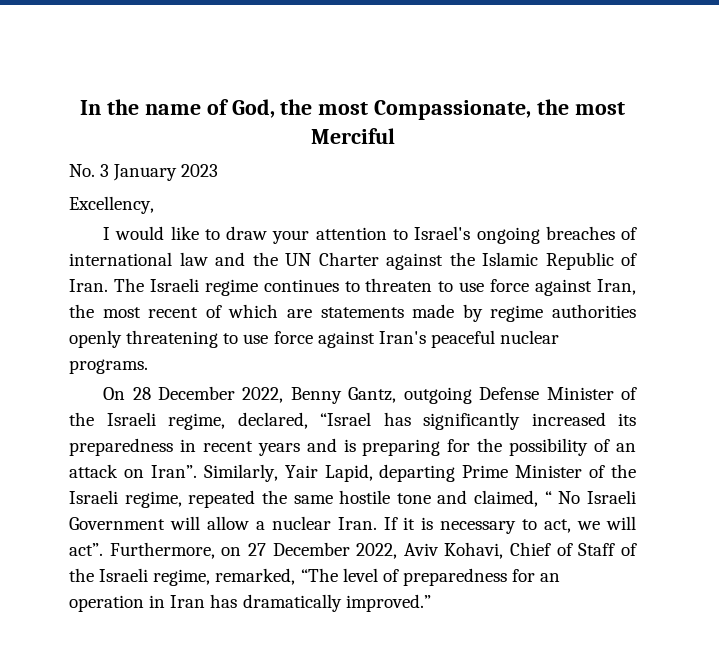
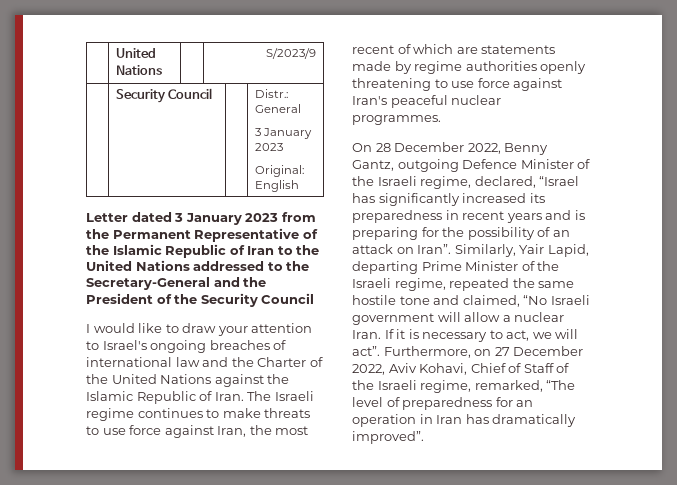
[79,99,626,120] [310,128,395,144] [69,164,219,181] [69,196,154,214] In the name of God, the most Compassionate, the most Merciful // No. 3 January 2023 // Excellency, -> [115,48,156,58] [115,65,162,75] [266,48,317,59] [115,88,213,103] [254,89,288,98] [254,104,301,113] [254,128,312,139] [254,143,283,151] [254,165,304,177] [254,180,299,192] [86,212,316,225] [86,228,318,242] [86,244,320,258] [86,260,310,271] [86,277,267,290] [86,293,315,307] | United Nations | | S/2023/9 // | Security Council | | Distr.: General // 3 January 2023 // Original: English // Letter dated 3 January 2023 from the Permanent Representative of the Islamic Republic of Iran to the United Nations addressed to the Secretary-General and the President of the Security Council
[285,252,379,266] UN Charter -> [257,357,323,367] [86,374,212,384] Charter of the United Nations
[365,278,433,292] threaten -> [222,408,311,418] make threats
[69,359,148,374] programs. -> [352,115,441,125] programmes.
[479,387,540,400] Defense -> [462,159,518,169] Defence
[544,490,636,504] [69,517,165,530] “ No Israeli Government -> [523,295,590,305] [352,313,434,325] “No Israeli government
[345,594,431,612] improved.” -> [352,431,424,444] improved”.

